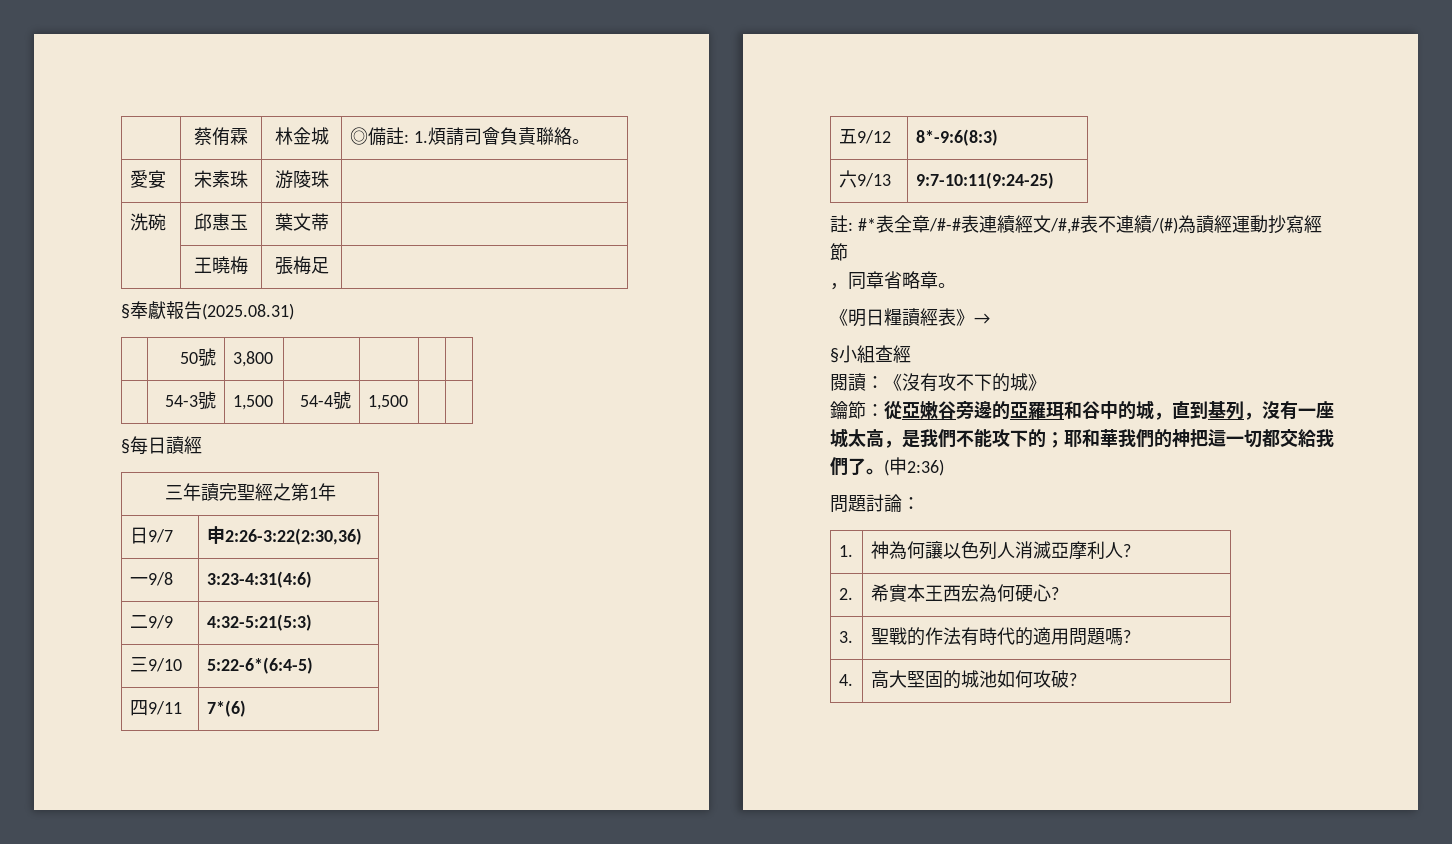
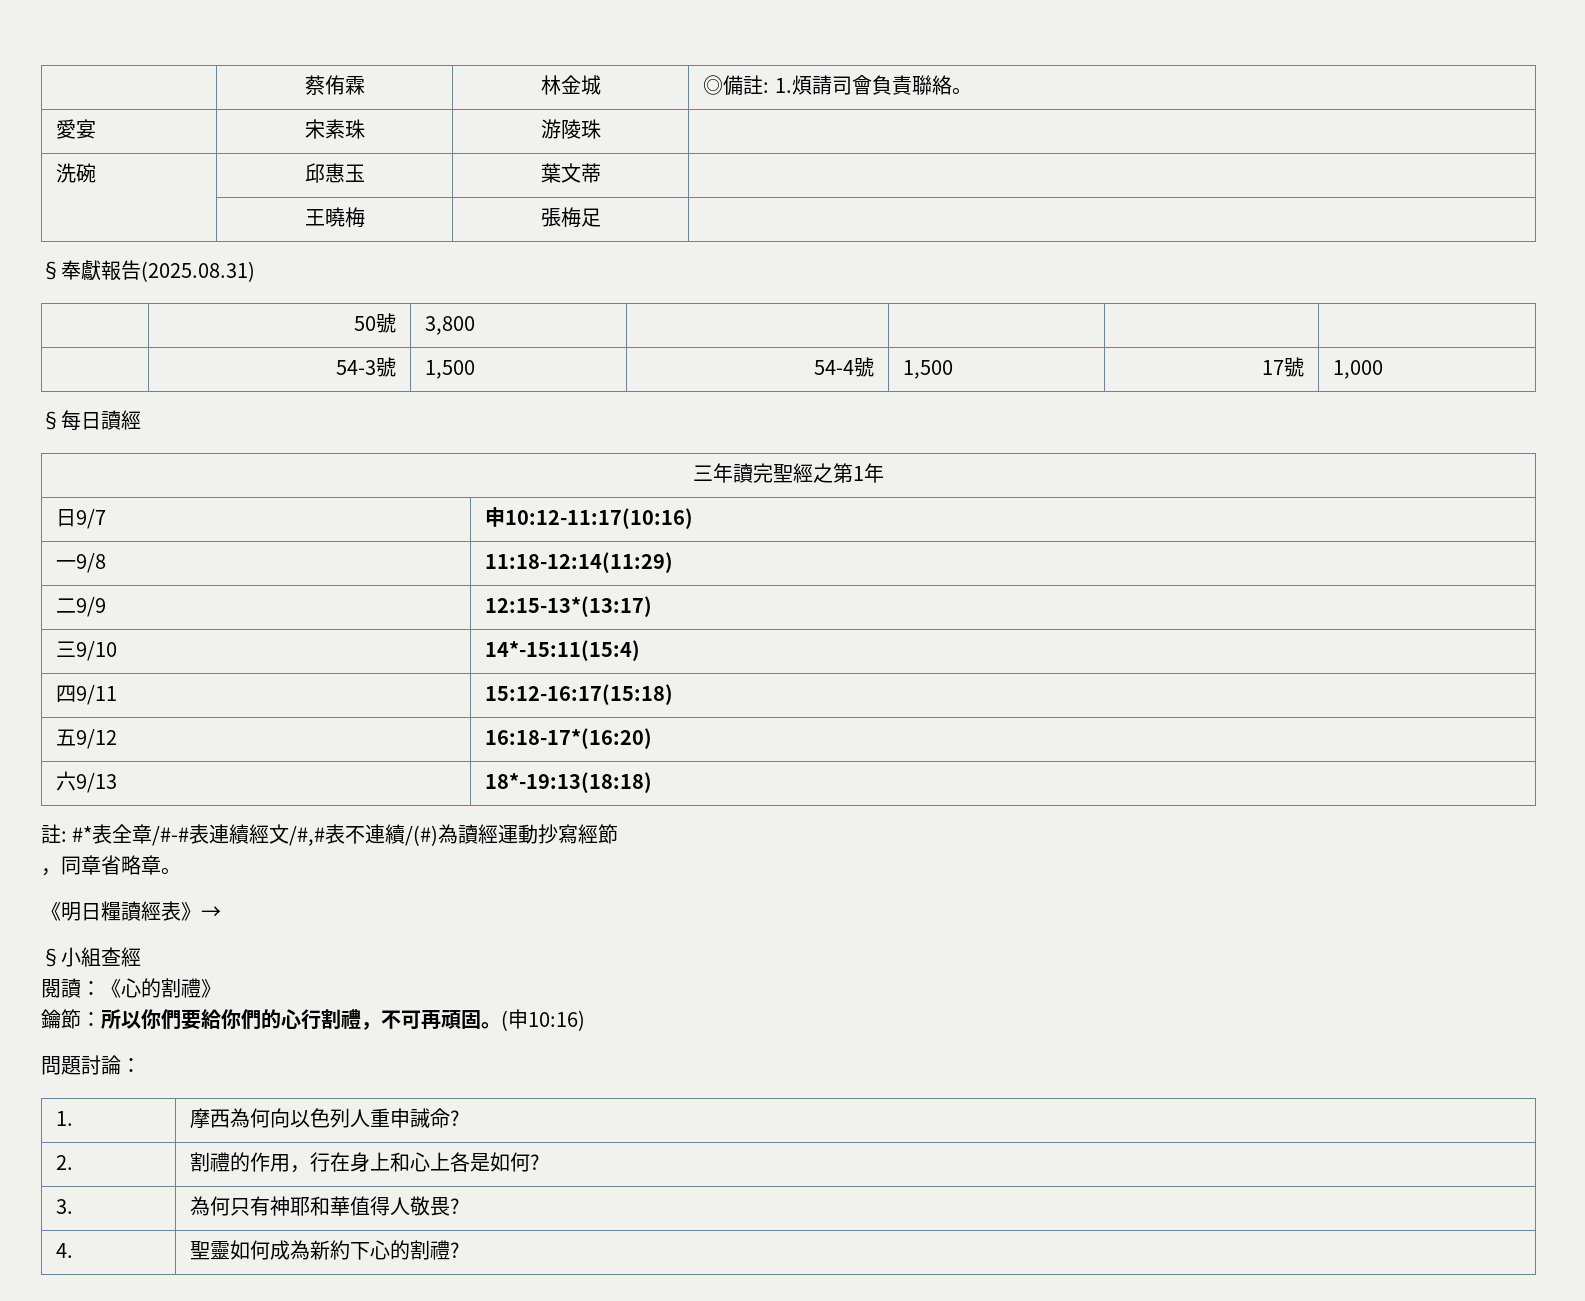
(408, 402) | -> [1261,357,1304,377] [1333,360,1384,379] 17號 | 1,000
[224,528,362,545] 2:26-3:22(2:30,36) -> [505,508,694,529] 10:12-11:17(10:16)
[206,571,312,588] 3:23-4:31(4:6) -> [485,552,674,573] 11:18-12:14(11:29)
[206,614,312,631] 4:32-5:21(5:3) -> [485,596,653,617] 12:15-13*(13:17)
[206,657,313,674] 5:22-6*(6:4-5) -> [485,640,641,661] 14*-15:11(15:4)
[206,700,246,717] 7*(6) -> [485,684,674,705] 15:12-16:17(15:18)
[915,129,998,146] 8*-9:6(8:3) -> [485,728,653,749] 16:18-17*(16:20)
[915,172,1054,189] 9:7-10:11(9:24-25) -> [485,772,653,793] 18*-19:13(18:18)
[902,373,1028,392] 沒有攻不下的城 -> [121,978,201,998] 心的割禮
[884,400,1334,420] [830,428,1334,448] [830,457,866,476] 從亞嫩谷旁邊的亞羅珥和谷中的城，直到基列，沒有一座城太高，是我們不能攻下的；耶和華我們的神把這一切都交給我們了 -> [101,1009,481,1030] 所以你們要給你們的心行割禮，不可再頑固
[907,459,944,476] 2:36) -> [528,1010,585,1031] 10:16)
[870,541,1131,560] [838,588,853,600] [870,584,1059,603] [838,631,853,643] [870,627,1131,646] [838,674,853,686] [870,670,1069,689] 神為何讓以色列人消滅亞摩利人? // 2. | 希實本王西宏為何硬心? // 3. | 聖戰的作法有時代的適用問題嗎? // 4. | 高大堅固的城池如何攻破 -> [190,1108,460,1129] [56,1155,74,1170] [190,1152,540,1173] [56,1199,74,1214] [190,1196,460,1216] [56,1243,74,1258] [190,1240,451,1260] 摩西為何向以色列人重申誡命? // 2. | 割禮的作用，行在身上和心上各是如何? // 3. | 為何只有神耶和華值得人敬畏? // 4. | 聖靈如何成為新約下心的割禮

